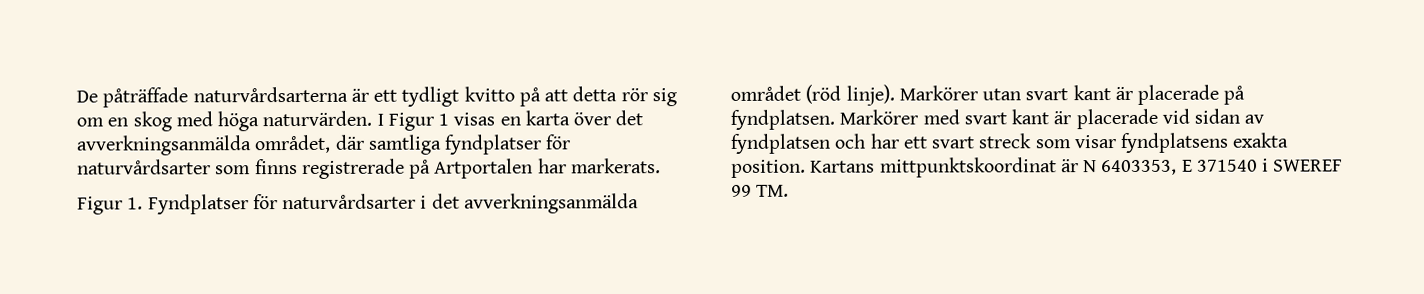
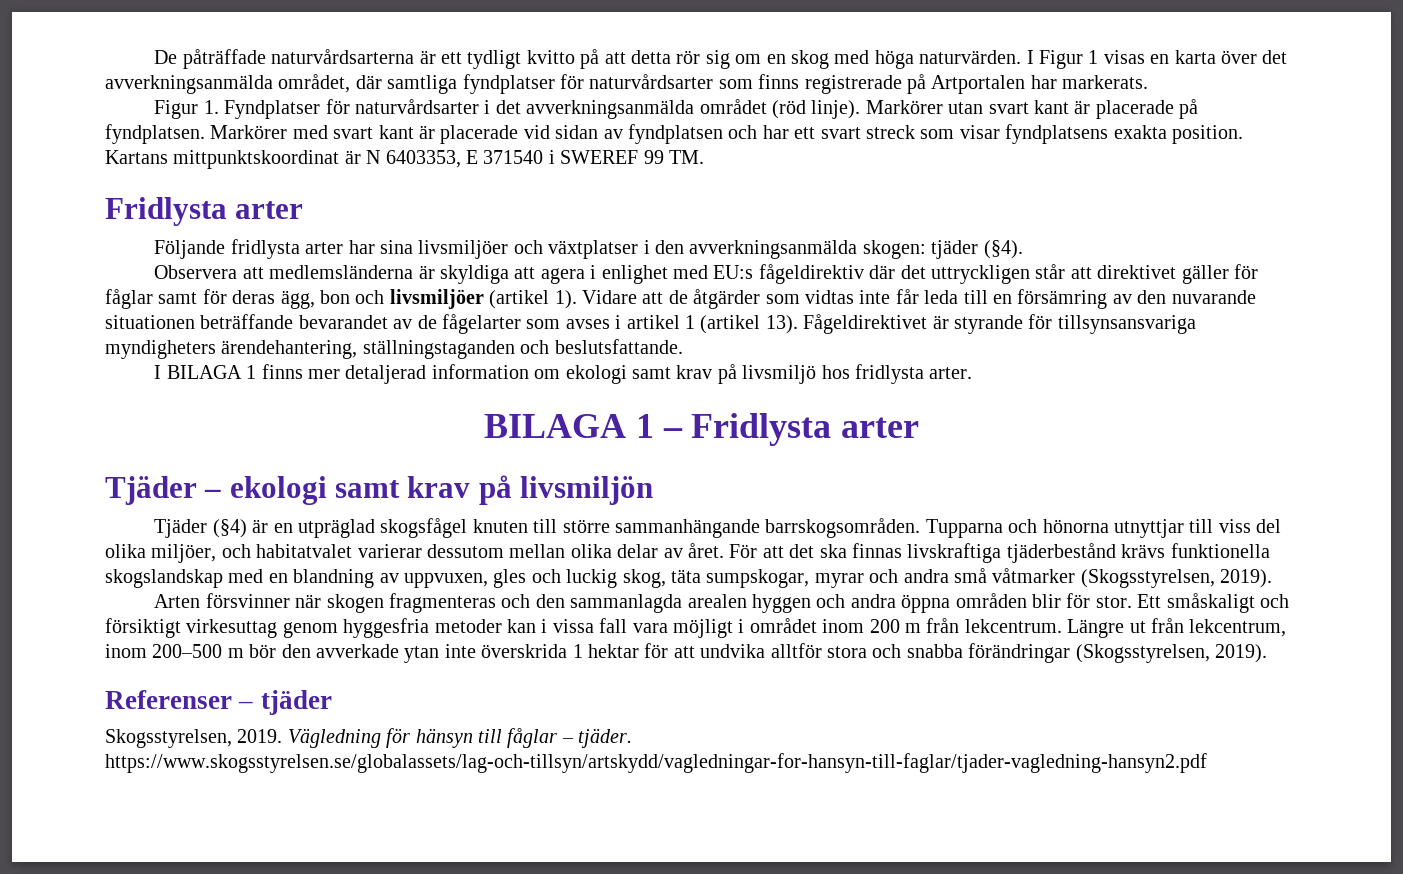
(790, 190) none -> [105,197,304,226] [154,239,1023,259] [154,264,1259,284] [105,289,1256,309] [105,314,1196,334] [105,339,683,359] [154,364,973,384] [484,413,919,446] [105,475,654,505] [154,518,1282,538] [105,543,1270,563] [105,568,1273,588] [154,593,1290,613] [105,618,1287,638] [105,643,1267,663] [105,690,332,715] [105,728,633,748] [105,753,1207,773] // Fridlysta arter // Följande fridlysta arter har sina livsmiljöer och växtplatser i den avverkningsanmälda skogen: tjäder (§4). // Observera att medlemsländerna är skyldiga att agera i enlighet med EU:s fågeldirektiv där det uttryckligen står att direktivet gäller för fåglar samt för deras ägg, bon och livsmiljöer (artikel 1). Vidare att de åtgärder som vidtas inte får leda till en försämring av den nuvarande situationen beträffande bevarandet av de fågelarter som avses i artikel 1 (artikel 13). Fågeldirektivet är styrande för tillsynsansvariga myndigheters ärendehantering, ställningstaganden och beslutsfattande. // I BILAGA 1 finns mer detaljerad information om ekologi samt krav på livsmiljö hos fridlysta arter. // BILAGA 1 – Fridlysta arter // Tjäder – ekologi samt krav på livsmiljön // Tjäder (§4) är en utpräglad skogsfågel knuten till större sammanhängande barrskogsområden. Tupparna och hönorna utnyttjar till viss del olika miljöer, och habitatvalet varierar dessutom mellan olika delar av året. För att det ska finnas livskraftiga tjäderbestånd krävs funktionella skogslandskap med en blandning av uppvuxen, gles och luckig skog, täta sumpskogar, myrar och andra små våtmarker (Skogsstyrelsen, 2019). // Arten försvinner när skogen fragmenteras och den sammanlagda arealen hyggen och andra öppna områden blir för stor. Ett småskaligt och försiktigt virkesuttag genom hyggesfria metoder kan i vissa fall vara möjligt i området inom 200 m från lekcentrum. Längre ut från lekcentrum, inom 200–500 m bör den avverkade ytan inte överskrida 1 hektar för att undvika alltför stora och snabba förändringar (Skogsstyrelsen, 2019). // Referenser – tjäder // Skogsstyrelsen, 2019. Vägledning för hänsyn till fåglar – tjäder. https://www.skogsstyrelsen.se/globalassets/lag-och-tillsyn/artskydd/vagledningar-for-hansyn-till-faglar/tjader-vagledning-hansyn2.pdf

